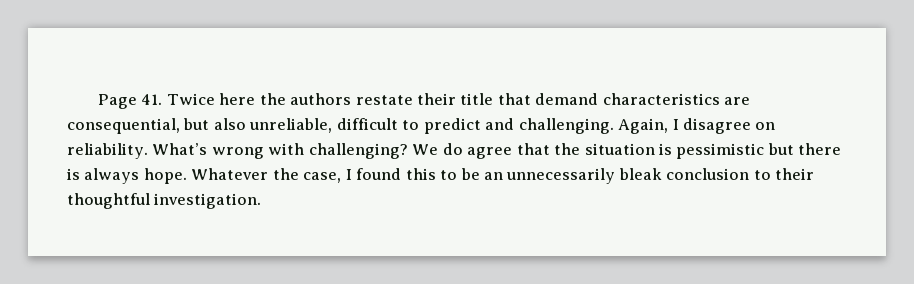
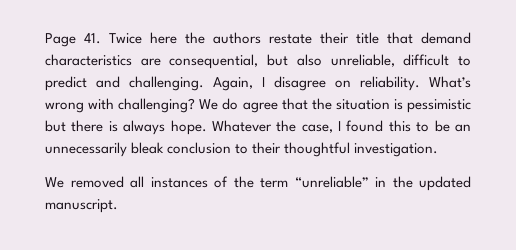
(262, 201) none -> [45,176,471,191] [45,199,118,213] // We removed all instances of the term “unreliable” in the updated manuscript.

